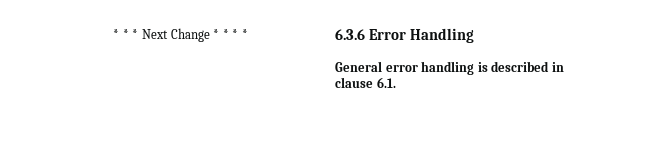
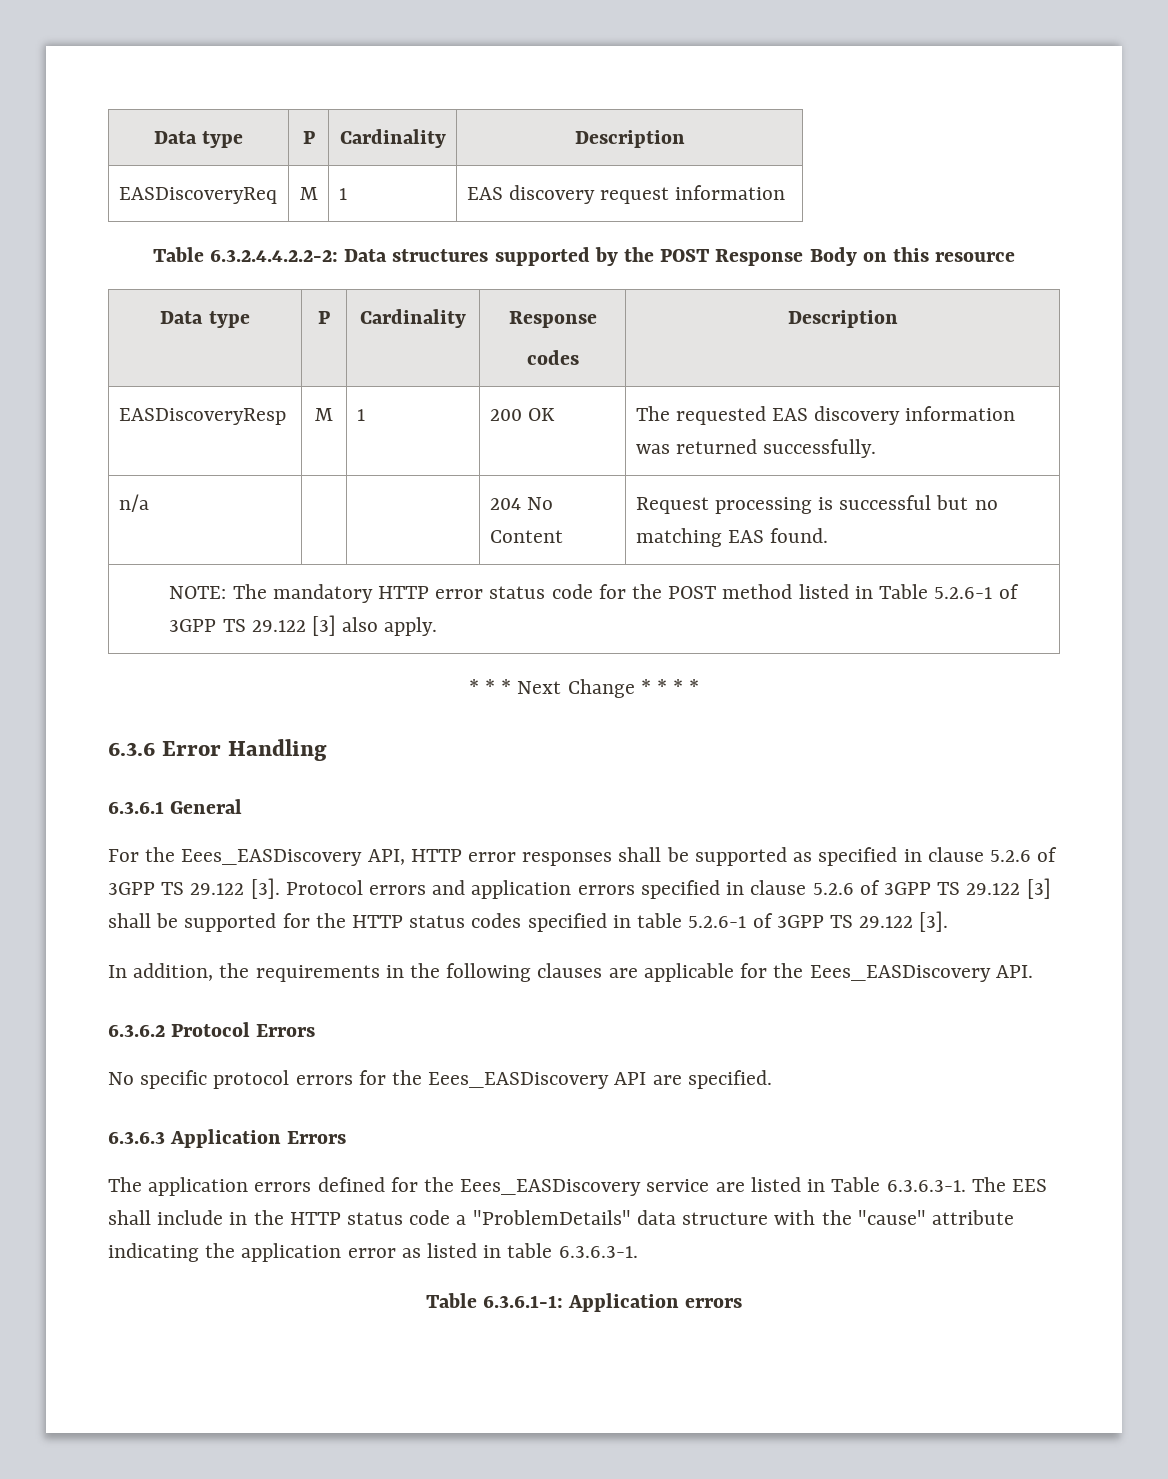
(113, 34) none -> [153,131,244,148] [302,131,315,144] [339,129,446,148] [574,130,685,148] [118,187,277,204] [299,187,318,200] [338,188,347,200] [466,185,786,204] [152,247,1016,266] [160,311,250,328] [318,311,330,324] [360,309,466,328] [508,311,597,328] [526,350,579,365] [787,310,898,328] [118,408,286,425] [315,408,333,421] [356,409,365,421] [489,408,555,421] [635,406,1016,425] [635,439,876,458] [118,494,149,512] [489,497,553,510] [489,530,563,543] [635,495,998,514] [635,528,828,547] [169,584,1019,603] [169,615,438,636] Data type | P | Cardinality | Description // EASDiscoveryReq | M | 1 | EAS discovery request information // Table 6.3.2.4.4.2.2-2: Data structures supported by the POST Response Body on this resource // Data type | P | Cardinality | Response // codes | Description // EASDiscoveryResp | M | 1 | 200 OK | The requested EAS discovery information was returned successfully. // n/a | | | 204 No Content | Request processing is successful but no matching EAS found. // NOTE: The mandatory HTTP error status code for the POST method listed in Table 5.2.6-1 of 3GPP TS 29.122 [3] also apply. //
(474, 35) none -> [108,801,164,814] 6.3.6.1
[385,61,564,75] [335,77,396,88] error handling is described in clause 6.1. -> [108,847,1058,866] [108,878,1051,899] [108,911,949,932] [108,963,1033,982] [108,1022,316,1037] [108,1070,772,1089] [108,1129,347,1148] [108,1177,1047,1196] [108,1210,1014,1225] [108,1243,638,1262] [425,1293,743,1312] // For the Eees_EASDiscovery API, HTTP error responses shall be supported as specified in clause 5.2.6 of 3GPP TS 29.122 [3]. Protocol errors and application errors specified in clause 5.2.6 of 3GPP TS 29.122 [3] shall be supported for the HTTP status codes specified in table 5.2.6-1 of 3GPP TS 29.122 [3]. // In addition, the requirements in the following clauses are applicable for the Eees_EASDiscovery API. // 6.3.6.2 Protocol Errors // No specific protocol errors for the Eees_EASDiscovery API are specified. // 6.3.6.3 Application Errors // The application errors defined for the Eees_EASDiscovery service are listed in Table 6.3.6.3-1. The EES shall include in the HTTP status code a "ProblemDetails" data structure with the "cause" attribute indicating the application error as listed in table 6.3.6.3-1. // Table 6.3.6.1-1: Application errors

